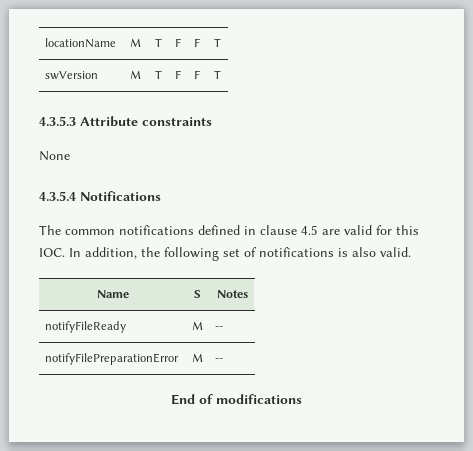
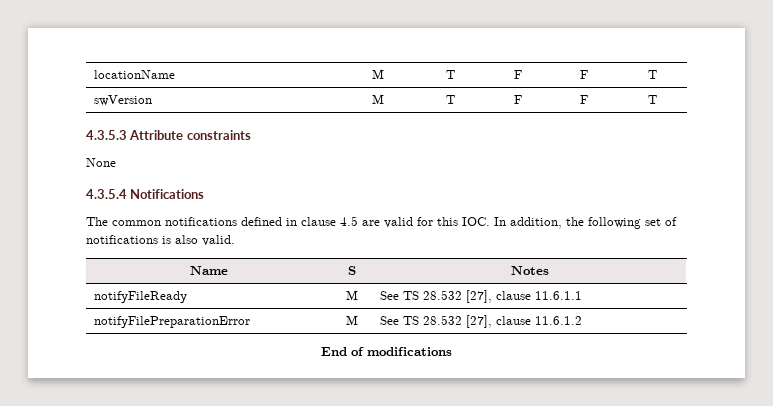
[215,326,224,330] [45,353,180,365] [192,353,203,362] [215,358,224,362] -- // notifyFilePreparationError | M | -- -> [380,290,583,303] [94,316,251,328] [345,315,358,325] [380,315,583,328] See TS 28.532 [27], clause 11.6.1.1 // notifyFilePreparationError | M | See TS 28.532 [27], clause 11.6.1.2

